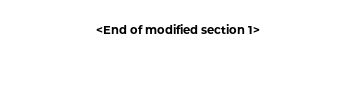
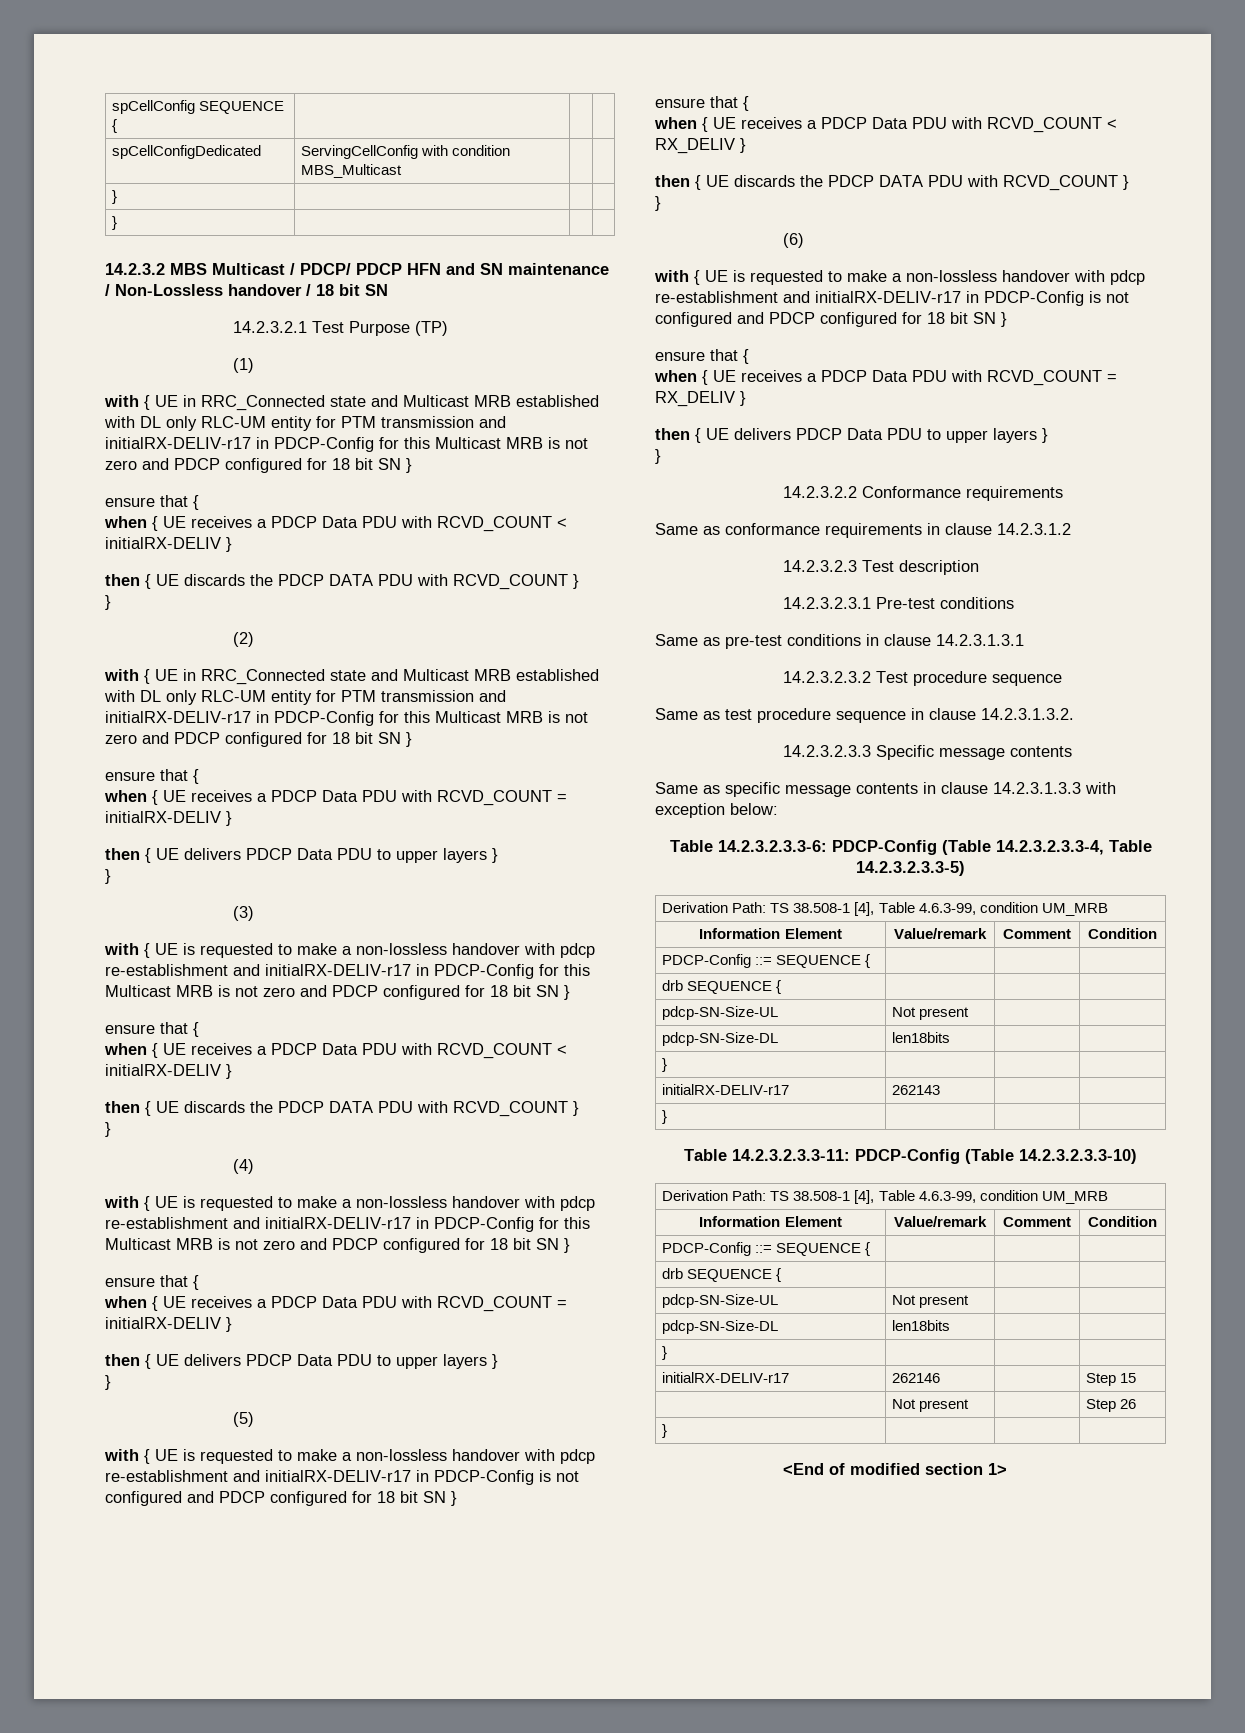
(95, 29) none -> [112,100,285,114] [112,119,118,133] [112,145,262,159] [301,145,511,159] [301,164,403,178] [112,190,118,204] [112,216,118,230] [105,263,609,275] [105,284,388,296] [233,321,449,336] [233,358,255,373] [104,395,599,411] [104,416,506,431] [105,437,588,452] [105,458,412,473] [105,495,199,510] [104,516,567,532] [105,537,232,552] [105,574,579,590] [105,595,111,610] [233,632,255,647] [104,669,599,685] [104,690,506,705] [105,711,588,726] [105,732,412,747] [105,769,199,784] [104,790,567,806] [105,811,232,826] [105,848,498,863] [105,869,111,884] [233,906,255,921] [104,943,595,958] [105,964,590,979] [105,985,570,1000] [105,1022,199,1037] [104,1043,567,1059] [105,1064,232,1079] [105,1101,579,1117] [105,1122,111,1137] [233,1159,255,1174] [104,1196,595,1211] [105,1217,590,1232] [105,1238,570,1253] [105,1275,199,1290] [104,1296,567,1312] [105,1317,232,1332] [105,1354,498,1369] [105,1375,111,1390] [233,1412,255,1427] [104,1449,595,1464] [105,1470,579,1485] [105,1491,457,1506] [655,96,749,111] [654,117,1117,133] [655,138,746,154] [655,175,1129,191] [655,196,661,211] [783,233,805,248] [654,270,1145,285] [655,291,1129,306] [655,312,1007,327] [655,349,749,364] [654,370,1117,386] [655,391,746,407] [655,428,1048,443] [655,449,661,464] [783,486,1064,501] [655,523,1071,538] [783,560,980,575] [783,597,1015,609] [655,634,1024,649] [783,671,1063,686] [655,708,1074,723] [783,745,1073,760] [655,782,1116,797] [655,803,778,818] [669,840,1152,855] [856,861,965,876] [662,902,1108,916] [699,928,842,939] [894,928,987,939] [1003,929,1071,939] [1088,928,1157,939] [662,954,871,968] [662,980,782,994] [662,1006,779,1020] [892,1007,970,1020] [662,1032,779,1046] [892,1032,951,1043] [662,1058,668,1072] [662,1084,790,1095] [892,1085,941,1095] [662,1110,668,1124] [684,1149,1137,1164] [662,1190,1108,1204] [699,1216,842,1227] [894,1216,987,1227] [1003,1217,1071,1227] [1088,1216,1157,1227] [662,1242,871,1256] [662,1268,782,1282] [662,1294,779,1308] [892,1295,970,1308] [662,1320,779,1334] [892,1320,951,1331] [662,1346,668,1360] [662,1372,790,1383] [892,1373,941,1383] [1086,1373,1137,1386] [892,1399,970,1412] [1086,1399,1137,1412] [662,1424,668,1438] spCellConfig SEQUENCE { | | | // spCellConfigDedicated | ServingCellConfig with condition MBS_Multicast | | // } | | | // } | | | // 14.2.3.2 MBS Multicast / PDCP/ PDCP HFN and SN maintenance / Non-Lossless handover / 18 bit SN // 14.2.3.2.1 Test Purpose (TP) // (1) // with { UE in RRC_Connected state and Multicast MRB established with DL only RLC-UM entity for PTM transmission and initialRX-DELIV-r17 in PDCP-Config for this Multicast MRB is not zero and PDCP configured for 18 bit SN } // ensure that { // when { UE receives a PDCP Data PDU with RCVD_COUNT < initialRX-DELIV } // then { UE discards the PDCP DATA PDU with RCVD_COUNT } // } // (2) // with { UE in RRC_Connected state and Multicast MRB established with DL only RLC-UM entity for PTM transmission and initialRX-DELIV-r17 in PDCP-Config for this Multicast MRB is not zero and PDCP configured for 18 bit SN } // ensure that { // when { UE receives a PDCP Data PDU with RCVD_COUNT = initialRX-DELIV } // then { UE delivers PDCP Data PDU to upper layers } // } // (3) // with { UE is requested to make a non-lossless handover with pdcp re-establishment and initialRX-DELIV-r17 in PDCP-Config for this Multicast MRB is not zero and PDCP configured for 18 bit SN } // ensure that { // when { UE receives a PDCP Data PDU with RCVD_COUNT < initialRX-DELIV } // then { UE discards the PDCP DATA PDU with RCVD_COUNT } // } // (4) // with { UE is requested to make a non-lossless handover with pdcp re-establishment and initialRX-DELIV-r17 in PDCP-Config for this Multicast MRB is not zero and PDCP configured for 18 bit SN } // ensure that { // when { UE receives a PDCP Data PDU with RCVD_COUNT = initialRX-DELIV } // then { UE delivers PDCP Data PDU to upper layers } // } // (5) // with { UE is requested to make a non-lossless handover with pdcp re-establishment and initialRX-DELIV-r17 in PDCP-Config is not configured and PDCP configured for 18 bit SN } // ensure that { // when { UE receives a PDCP Data PDU with RCVD_COUNT < RX_DELIV } // then { UE discards the PDCP DATA PDU with RCVD_COUNT } // } // (6) // with { UE is requested to make a non-lossless handover with pdcp re-establishment and initialRX-DELIV-r17 in PDCP-Config is not configured and PDCP configured for 18 bit SN } // ensure that { // when { UE receives a PDCP Data PDU with RCVD_COUNT = RX_DELIV } // then { UE delivers PDCP Data PDU to upper layers } // } // 14.2.3.2.2 Conformance requirements // Same as conformance requirements in clause 14.2.3.1.2 // 14.2.3.2.3 Test description // 14.2.3.2.3.1 Pre-test conditions // Same as pre-test conditions in clause 14.2.3.1.3.1 // 14.2.3.2.3.2 Test procedure sequence // Same as test procedure sequence in clause 14.2.3.1.3.2. // 14.2.3.2.3.3 Specific message contents // Same as specific message contents in clause 14.2.3.1.3.3 with exception below: // Table 14.2.3.2.3.3-6: PDCP-Config (Table 14.2.3.2.3.3-4, Table 14.2.3.2.3.3-5) // Derivation Path: TS 38.508-1 [4], Table 4.6.3-99, condition UM_MRB // Information Element | Value/remark | Comment | Condition // PDCP-Config ::= SEQUENCE { | | | // drb SEQUENCE { | | | // pdcp-SN-Size-UL | Not present | | // pdcp-SN-Size-DL | len18bits | | // } | | | // initialRX-DELIV-r17 | 262143 | | // } | | | // Table 14.2.3.2.3.3-11: PDCP-Config (Table 14.2.3.2.3.3-10) // Derivation Path: TS 38.508-1 [4], Table 4.6.3-99, condition UM_MRB // Information Element | Value/remark | Comment | Condition // PDCP-Config ::= SEQUENCE { | | | // drb SEQUENCE { | | | // pdcp-SN-Size-UL | Not present | | // pdcp-SN-Size-DL | len18bits | | // } | | | // initialRX-DELIV-r17 | 262146 | | Step 15 // | Not present | | Step 26 // } | | | //

